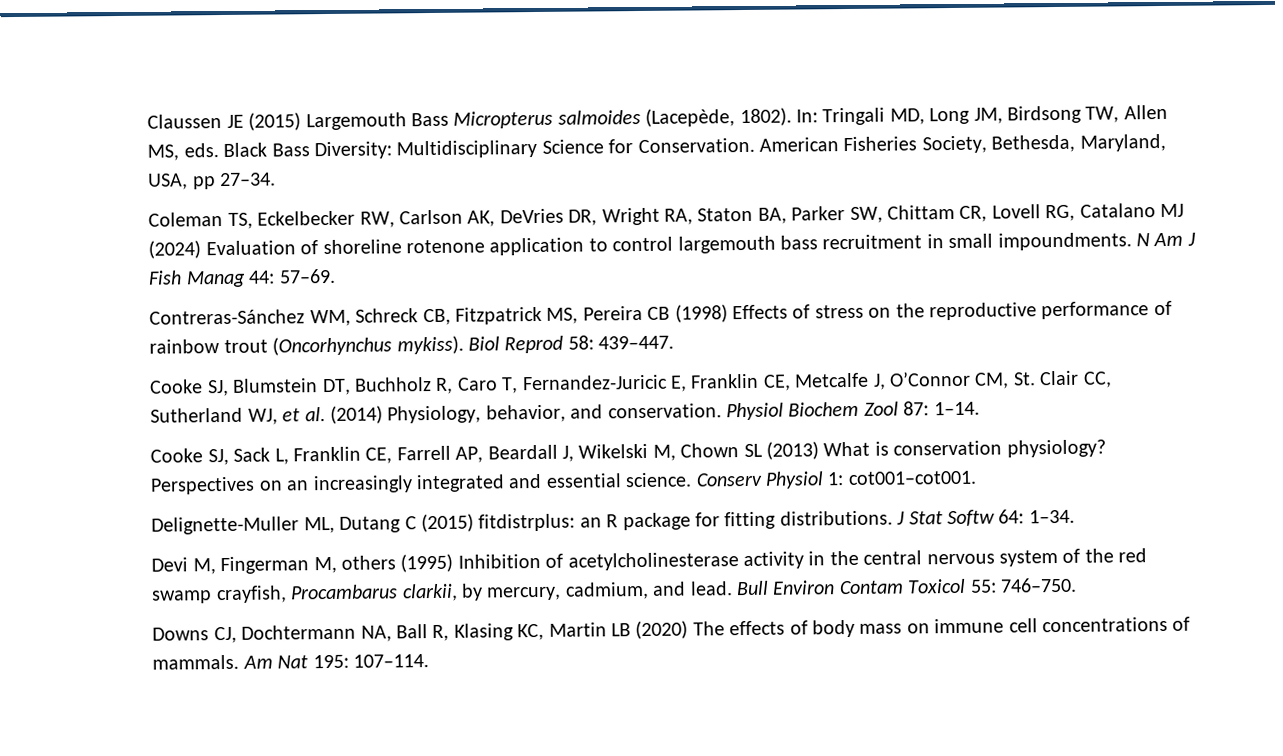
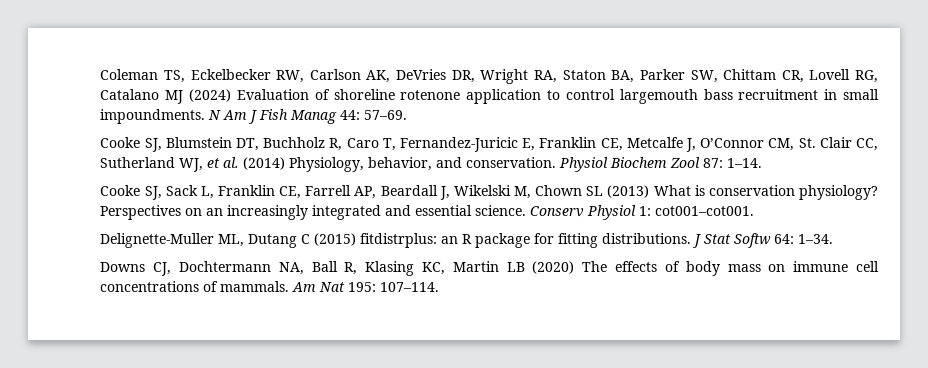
[147,104,1168,131] [147,133,1166,161] [148,172,277,190] Claussen JE (2015) Largemouth Bass Micropterus salmoides (Lacepède, 1802). In: Tringali MD, Long JM, Birdsong TW, Allen MS, eds. Black Bass Diversity: Multidisciplinary Science for Conservation. American Fisheries Society, Bethesda, Maryland, USA, pp 27–34. // -> (100, 74) none
[149,300,1172,327] [149,335,675,356] // Contreras-Sánchez WM, Schreck CB, Fitzpatrick MS, Pereira CB (1998) Effects of stress on the reproductive performance of rainbow trout (Oncorhynchus mykiss). Biol Reprod 58: 439–447. -> (408, 115) none
[151,548,1148,575] [152,577,1077,604] // Devi M, Fingerman M, others (1995) Inhibition of acetylcholinesterase activity in the central nervous system of the red swamp crayfish, Procambarus clarkii, by mercury, cadmium, and lead. Bull Environ Contam Toxicol 55: 746–750. -> (834, 239) none

